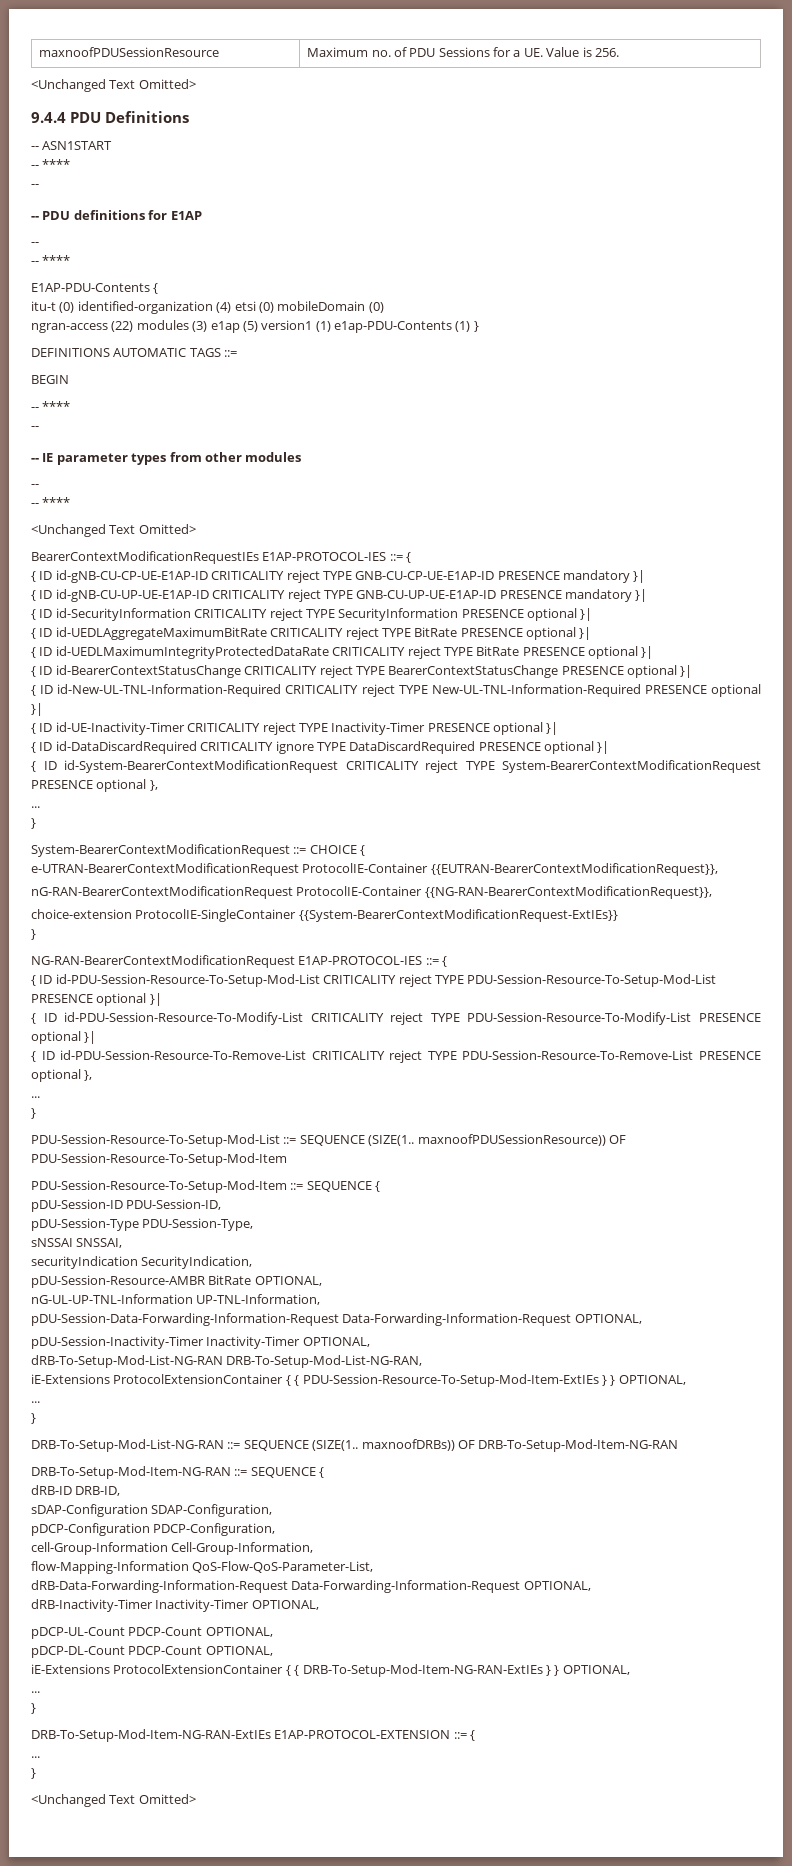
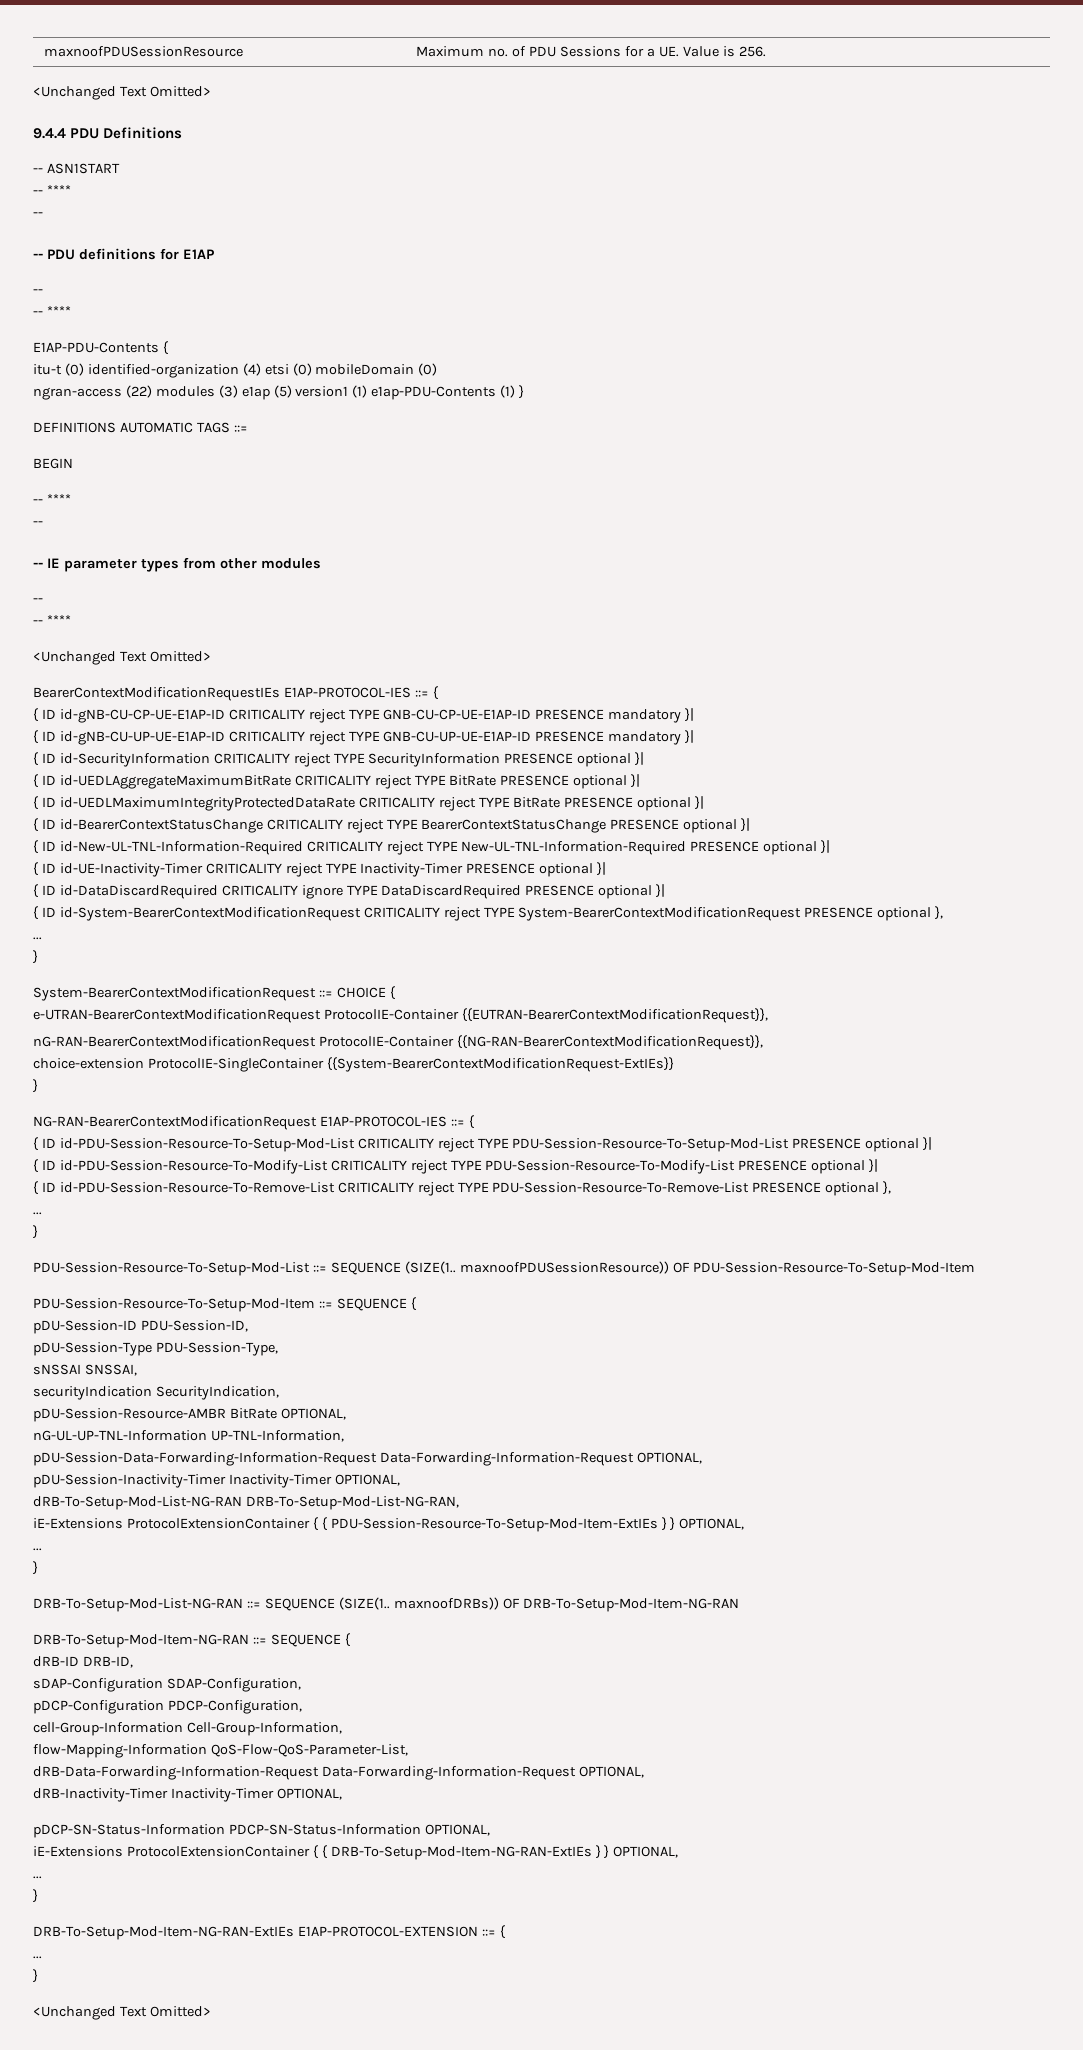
[31,1627,273,1639] [31,1646,203,1658] pDCP-UL-Count PDCP-Count OPTIONAL, // pDCP-DL-Count PDCP-Count -> [33,1824,421,1838] pDCP-SN-Status-Information PDCP-SN-Status-Information

